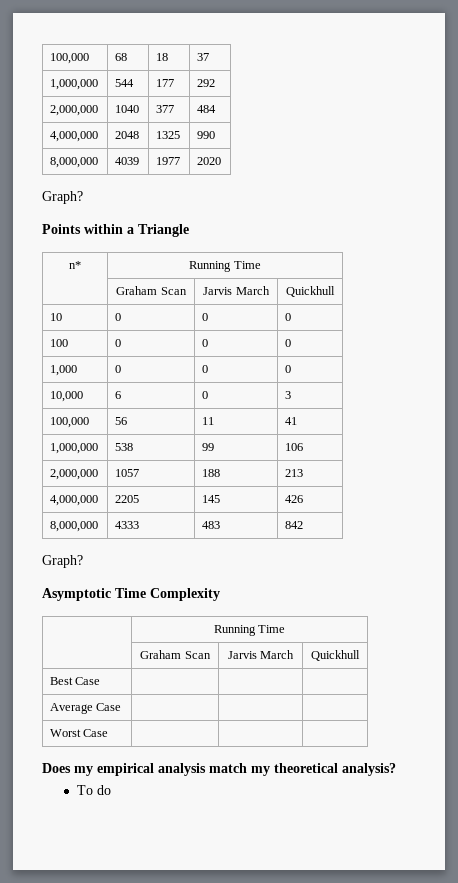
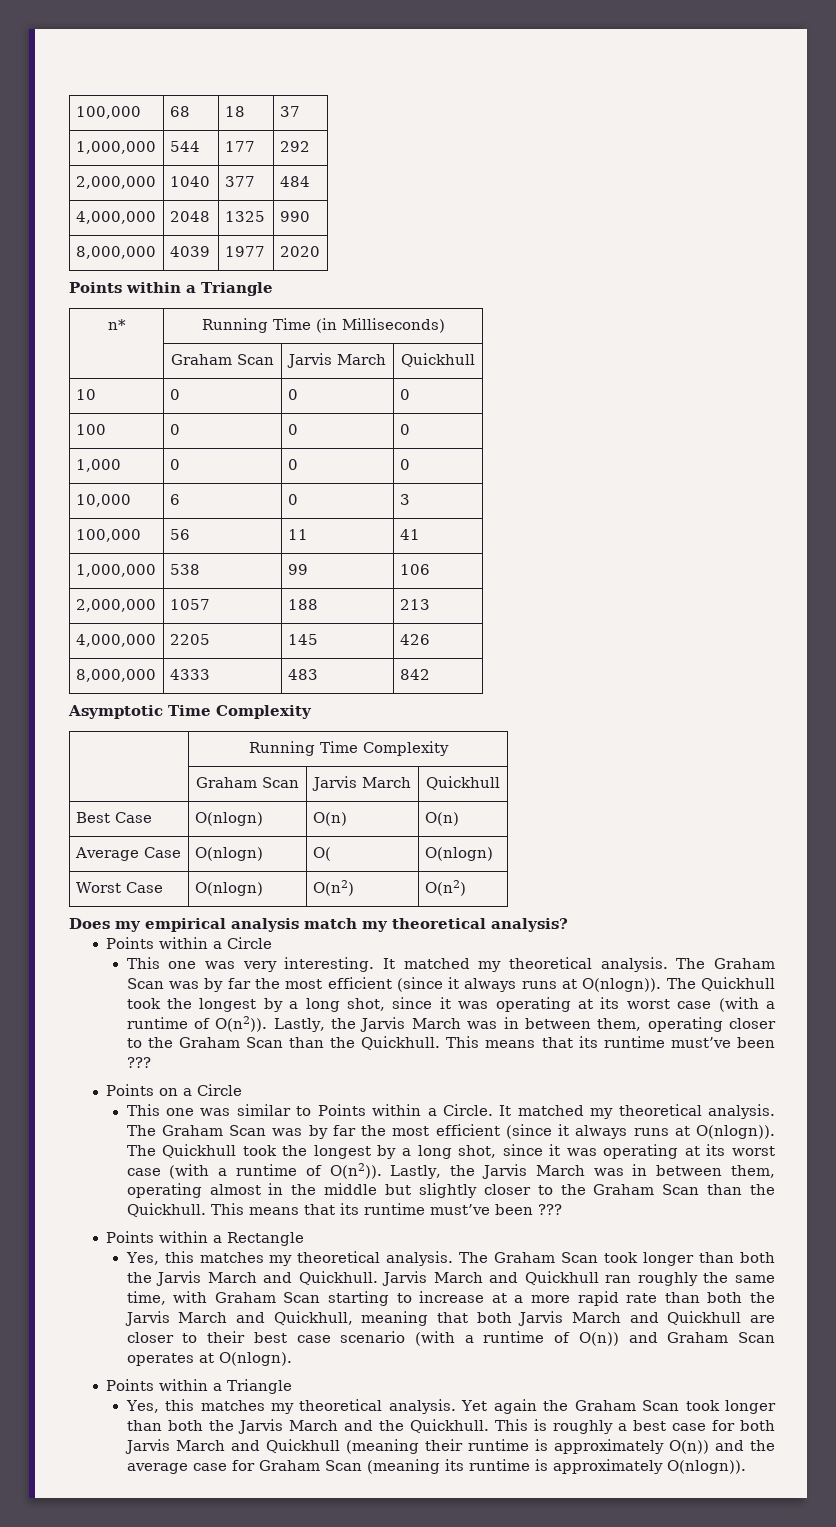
[42,191,83,204] // Graph? -> (320, 251) none
(261, 265) none -> [315,318,445,333] (in Milliseconds)
[42,555,83,568] // Graph? -> (430, 674) none
(286, 629) none -> [362,741,449,756] Complexity
(101, 681) | | -> [194,812,263,826] [312,812,347,826] [424,812,459,826] O(nlogn) | O(n) | O(n)
(122, 707) | | -> [194,847,263,861] [312,847,331,861] [424,847,493,861] O(nlogn) | O( | O(nlogn)
(109, 733) | | -> [194,882,263,896] [312,880,354,896] [424,880,466,896] O(nlogn) | O(n2) | O(n2)
[76,785,111,795] To do -> [106,937,273,949] [126,957,775,972] [126,977,775,992] [126,997,775,1012] [126,1016,777,1032] [126,1036,776,1050] [126,1057,151,1068] [106,1084,243,1096] [126,1104,775,1119] [126,1124,775,1139] [126,1144,776,1159] [126,1163,775,1179] [126,1183,775,1198] [126,1203,562,1217] [106,1231,305,1246] [125,1251,776,1266] [126,1271,776,1286] [126,1291,776,1306] [124,1311,775,1326] [126,1331,775,1346] [126,1352,292,1366] [106,1379,293,1394] [125,1399,776,1414] [126,1419,776,1434] [124,1439,775,1454] [126,1459,746,1474] Points within a Circle // This one was very interesting. It matched my theoretical analysis. The Graham Scan was by far the most efficient (since it always runs at O(nlogn)). The Quickhull took the longest by a long shot, since it was operating at its worst case (with a runtime of O(n2)). Lastly, the Jarvis March was in between them, operating closer to the Graham Scan than the Quickhull. This means that its runtime must’ve been ??? // Points on a Circle // This one was similar to Points within a Circle. It matched my theoretical analysis. The Graham Scan was by far the most efficient (since it always runs at O(nlogn)). The Quickhull took the longest by a long shot, since it was operating at its worst case (with a runtime of O(n2)). Lastly, the Jarvis March was in between them, operating almost in the middle but slightly closer to the Graham Scan than the Quickhull. This means that its runtime must’ve been ??? // Points within a Rectangle // Yes, this matches my theoretical analysis. The Graham Scan took longer than both the Jarvis March and Quickhull. Jarvis March and Quickhull ran roughly the same time, with Graham Scan starting to increase at a more rapid rate than both the Jarvis March and Quickhull, meaning that both Jarvis March and Quickhull are closer to their best case scenario (with a runtime of O(n)) and Graham Scan operates at O(nlogn). // Points within a Triangle // Yes, this matches my theoretical analysis. Yet again the Graham Scan took longer than both the Jarvis March and the Quickhull. This is roughly a best case for both Jarvis March and Quickhull (meaning their runtime is approximately O(n)) and the average case for Graham Scan (meaning its runtime is approximately O(nlogn)).

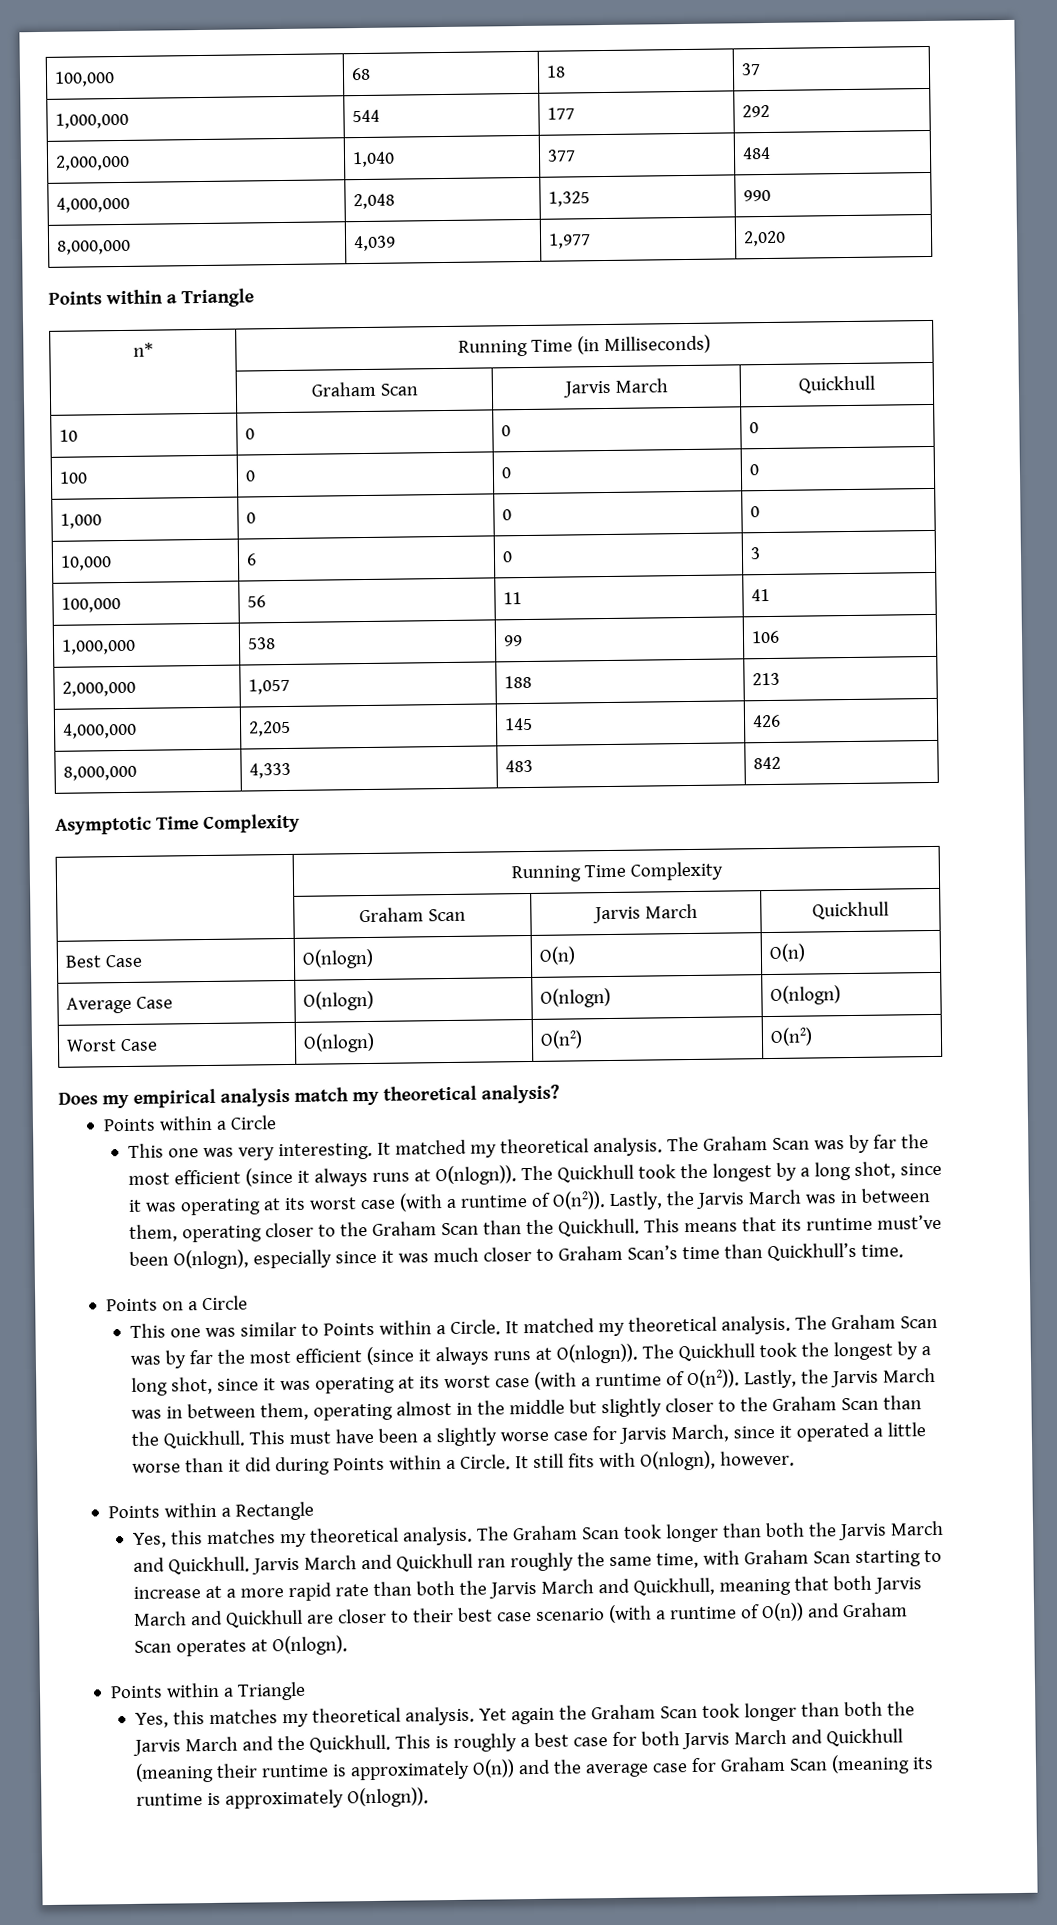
[169,176,210,187] 1040 -> [352,151,396,168] 1,040
[169,211,210,222] [224,211,265,222] 2048 | 1325 -> [353,193,396,210] [548,191,591,207] 2,048 | 1,325
[169,246,210,257] [224,246,265,257] [279,246,320,257] 4039 | 1977 | 2020 -> [353,235,397,252] [548,233,592,249] [743,230,787,247] 4,039 | 1,977 | 2,020
[169,599,210,610] 1057 -> [248,678,291,695] 1,057
[169,634,210,645] 2205 -> [248,720,292,737] 2,205
[169,669,210,680] 4333 -> [249,762,292,779] 4,333
[312,847,331,861] O( -> [540,987,612,1008] O(nlogn)
[126,1057,151,1068] ??? -> [173,1242,905,1270] O(nlogn), especially since it was much closer to Graham Scan’s time than Quickhull’s time.
[248,1203,562,1215] means that its runtime must’ve been ??? -> [289,1422,927,1447] [132,1450,796,1476] must have been a slightly worse case for Jarvis March, since it operated a little worse than it did during Points within a Circle. It still fits with O(nlogn), however.

